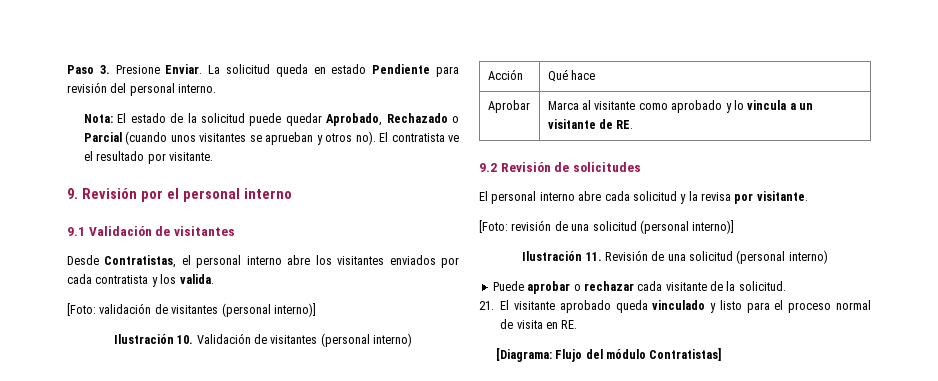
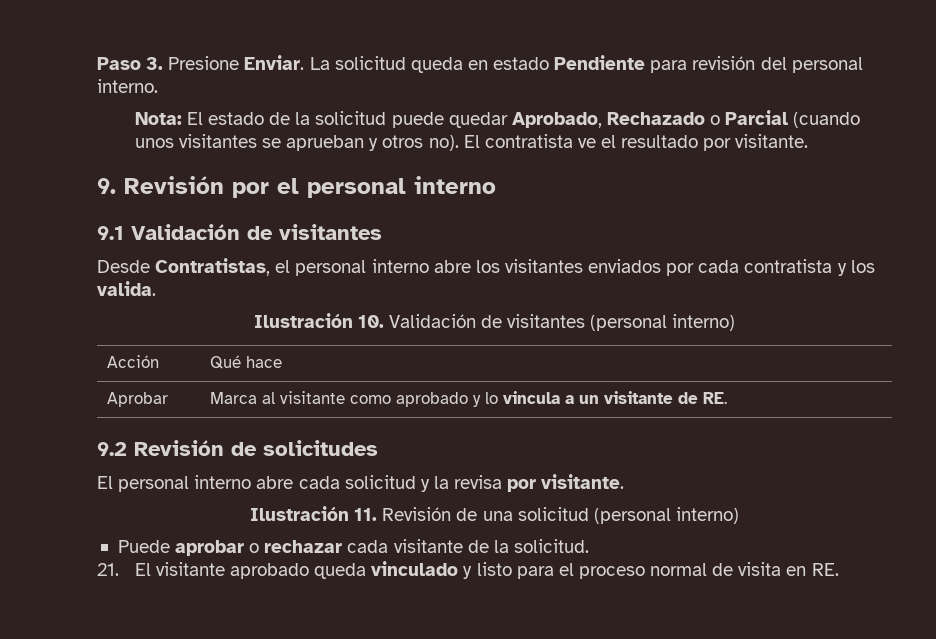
[67,303,316,317] // [Foto: validación de visitantes (personal interno)] -> (156, 288) none
[479,220,735,234] // [Foto: revisión de una solicitud (personal interno)] -> (625, 481) none
[495,348,722,362] // [Diagrama: Flujo del módulo Contratistas] -> (839, 569) none

